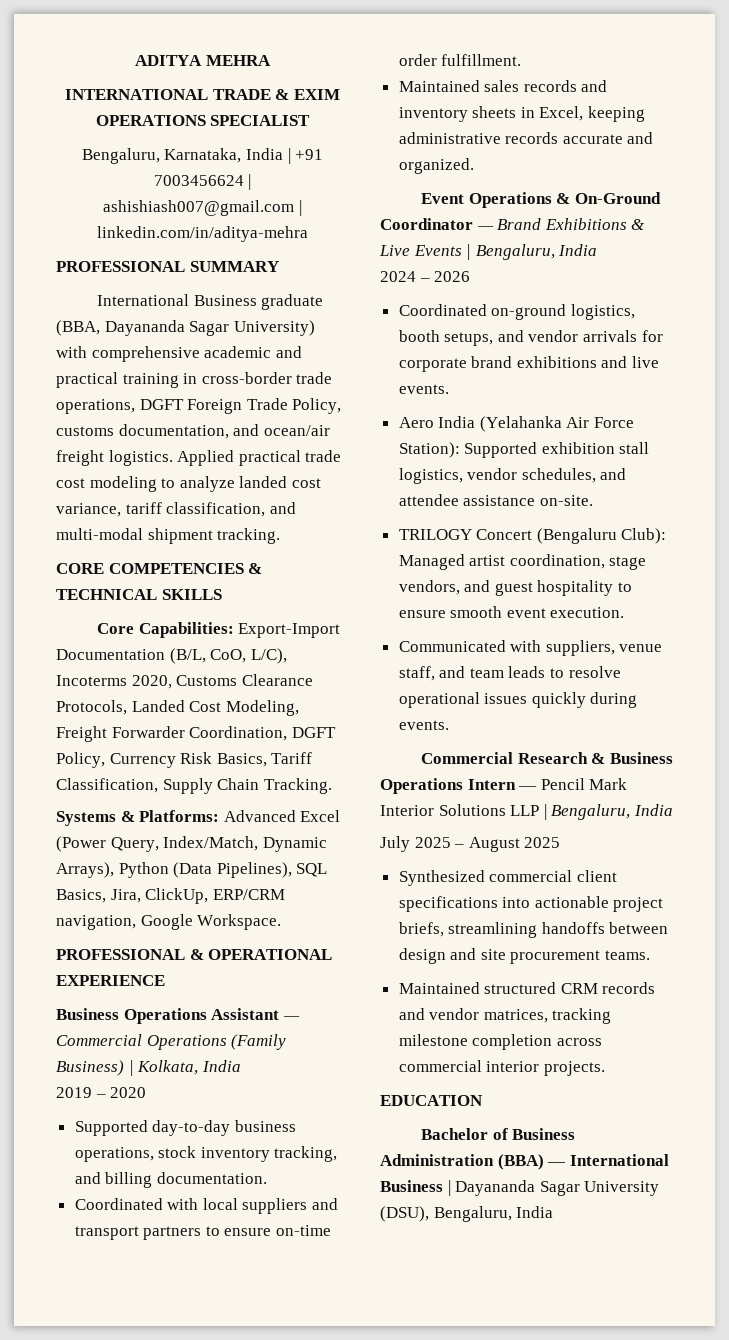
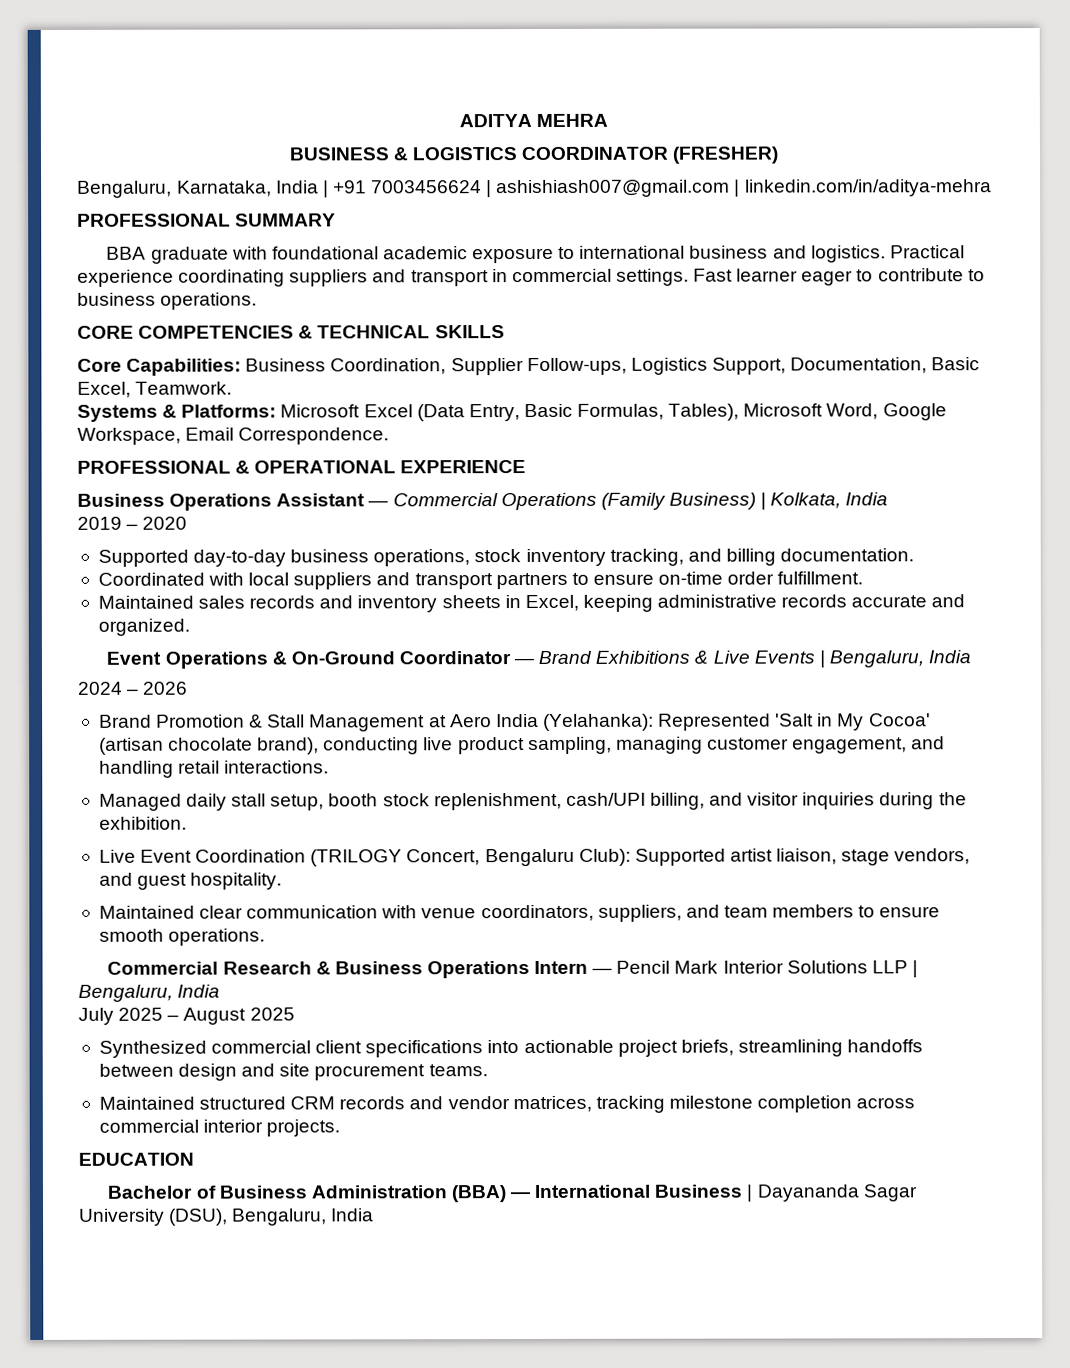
[65,89,340,100] [95,115,311,126] INTERNATIONAL TRADE & EXIM OPERATIONS SPECIALIST -> [288,146,780,164] BUSINESS & LOGISTICS COORDINATOR (FRESHER)
[97,294,324,310] [56,320,315,336] [56,346,302,362] [56,372,333,388] [56,398,342,414] [56,424,330,439] [56,450,342,466] [56,476,321,492] [56,502,296,517] [56,528,281,544] International Business graduate (BBA, Dayananda Sagar University) with comprehensive academic and practical training in cross-border trade operations, DGFT Foreign Trade Policy, customs documentation, and ocean/air freight logistics. Applied practical trade cost modeling to analyze landed cost variance, tariff classification, and multi-modal shipment tracking. -> [106,245,965,264] [77,268,985,287] [77,292,258,310] BBA graduate with foundational academic exposure to international business and logistics. Practical experience coordinating suppliers and transport in commercial settings. Fast learner eager to contribute to business operations.
[238,623,341,638] [56,648,287,664] [56,674,313,689] [56,700,299,716] [56,726,336,742] [56,752,313,768] [56,778,332,794] [56,810,341,826] [56,836,327,852] [56,862,328,878] [56,888,285,904] [56,914,282,930] Export-Import Documentation (B/L, CoO, L/C), Incoterms 2020, Customs Clearance Protocols, Landed Cost Modeling, Freight Forwarder Coordination, DGFT Policy, Currency Risk Basics, Tariff Classification, Supply Chain Tracking. // Systems & Platforms: Advanced Excel (Power Query, Index/Match, Dynamic Arrays), Python (Data Pipelines), SQL Basics, Jira, ClickUp, ERP/CRM navigation, Google Workspace. -> [245,357,981,376] [77,381,233,398] [77,403,947,422] [77,427,390,445] Business Coordination, Supplier Follow-ups, Logistics Support, Documentation, Basic Excel, Teamwork. // Systems & Platforms: Microsoft Excel (Data Entry, Basic Formulas, Tables), Microsoft Word, Google Workspace, Email Correspondence.
[398,304,635,320] [398,330,663,346] [398,356,660,372] [398,384,449,394] [398,416,635,432] [398,442,650,458] [398,468,627,484] [398,494,593,506] [398,528,667,544] [398,554,647,570] [398,580,633,596] [398,606,625,618] [398,640,663,656] [398,666,621,681] [398,692,638,708] [398,720,449,730] Coordinated on-ground logistics, booth setups, and vendor arrivals for corporate brand exhibitions and live events. // Aero India (Yelahanka Air Force Station): Supported exhibition stall logistics, vendor schedules, and attendee assistance on-site. // TRILOGY Concert (Bengaluru Club): Managed artist coordination, stage vendors, and guest hospitality to ensure smooth event execution. // Communicated with suppliers, venue staff, and team leads to resolve operational issues quickly during events. -> [98,713,931,732] [98,736,946,755] [98,760,330,778] [98,792,967,811] [98,816,187,830] [98,848,971,867] [98,872,283,890] [98,904,941,922] [98,928,266,946] Brand Promotion & Stall Management at Aero India (Yelahanka): Represented 'Salt in My Cocoa' (artisan chocolate brand), conducting live product sampling, managing customer engagement, and handling retail interactions. // Managed daily stall setup, booth stock replenishment, cash/UPI billing, and visitor inquiries during the exhibition. // Live Event Coordination (TRILOGY Concert, Bengaluru Club): Supported artist liaison, stage vendors, and guest hospitality. // Maintained clear communication with venue coordinators, suppliers, and team members to ensure smooth operations.

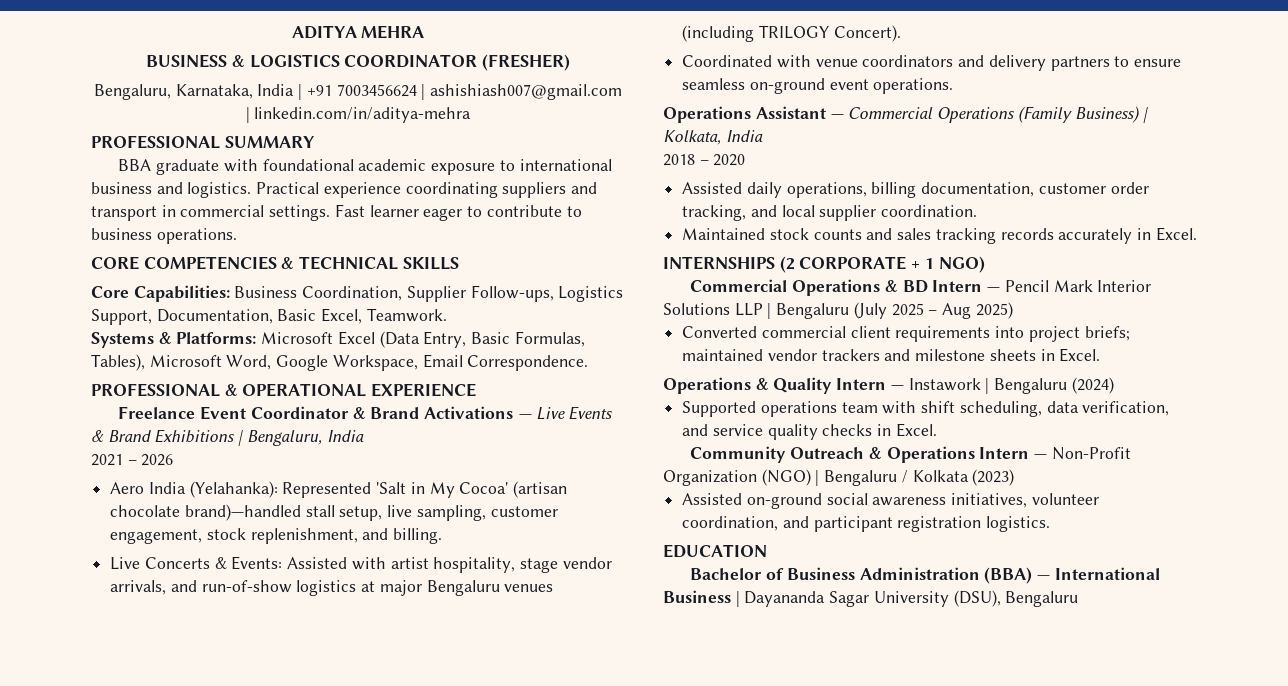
[77,493,165,507] Business -> [118,406,613,420] [91,429,364,446] [91,454,174,466] [110,481,568,498] [110,504,558,521] [110,528,443,544] [110,556,612,573] [110,580,554,596] [682,25,901,42] [682,55,1182,71] [682,78,954,94] Freelance Event Coordinator & Brand Activations — Live Events & Brand Exhibitions | Bengaluru, India // 2021 – 2026 // Aero India (Yelahanka): Represented 'Salt in My Cocoa' (artisan chocolate brand)—handled stall setup, live sampling, customer engagement, stock replenishment, and billing. // Live Concerts & Events: Assisted with artist hospitality, stage vendor arrivals, and run-of-show logistics at major Bengaluru venues (including TRILOGY Concert). // Coordinated with venue coordinators and delivery partners to ensure seamless on-ground event operations. //
[77,516,122,530] 2019 -> [663,154,695,166] 2018
[97,548,915,567] [97,571,864,590] [97,594,966,613] [97,618,190,636] [106,650,972,669] [77,681,189,695] [98,713,931,732] [98,736,946,755] [98,760,330,778] [98,792,967,811] [98,816,187,830] [98,848,971,867] [98,872,283,890] [98,904,941,922] [98,928,266,946] [107,961,530,979] Supported day-to-day business operations, stock inventory tracking, and billing documentation. // Coordinated with local suppliers and transport partners to ensure on-time order fulfillment. // Maintained sales records and inventory sheets in Excel, keeping administrative records accurate and organized. // Event Operations & On-Ground Coordinator — Brand Exhibitions & Live Events | Bengaluru, India // 2024 – 2026 // Brand Promotion & Stall Management at Aero India (Yelahanka): Represented 'Salt in My Cocoa' (artisan chocolate brand), conducting live product sampling, managing customer engagement, and handling retail interactions. // Managed daily stall setup, booth stock replenishment, cash/UPI billing, and visitor inquiries during the exhibition. // Live Event Coordination (TRILOGY Concert, Bengaluru Club): Supported artist liaison, stage vendors, and guest hospitality. // Maintained clear communication with venue coordinators, suppliers, and team members to ensure smooth operations. // Commercial Research & Business Operations -> [682,182,1149,198] [682,205,978,221] [682,227,1197,244] [663,256,985,273] [690,279,928,296] Assisted daily operations, billing documentation, customer order tracking, and local supplier coordination. // Maintained stock counts and sales tracking records accurately in Excel. // INTERNSHIPS (2 CORPORATE + 1 NGO) // Commercial Operations & BD
[78,984,221,1002] [78,1007,295,1025] [98,1039,924,1058] [98,1063,488,1081] [98,1095,916,1113] [98,1119,341,1137] Bengaluru, India // July 2025 – August 2025 // Synthesized commercial client specifications into actionable project briefs, streamlining handoffs between design and site procurement teams. // Maintained structured CRM records and vendor matrices, tracking milestone completion across commercial interior projects. -> [776,302,1013,319] [682,326,1130,342] [682,348,1101,362] [663,377,1114,394] [682,401,1170,417] [682,423,937,440] [690,446,1131,463] [663,469,1015,486] [682,493,1099,509] [682,516,1051,532] Bengaluru (July 2025 – Aug 2025) // Converted commercial client requirements into project briefs; maintained vendor trackers and milestone sheets in Excel. // Operations & Quality Intern — Instawork | Bengaluru (2024) // Supported operations team with shift scheduling, data verification, and service quality checks in Excel. // Community Outreach & Operations Intern — Non-Profit Organization (NGO) | Bengaluru / Kolkata (2023) // Assisted on-ground social awareness initiatives, volunteer coordination, and participant registration logistics.
[232,1208,375,1226] Bengaluru, India -> [1005,591,1079,607] Bengaluru

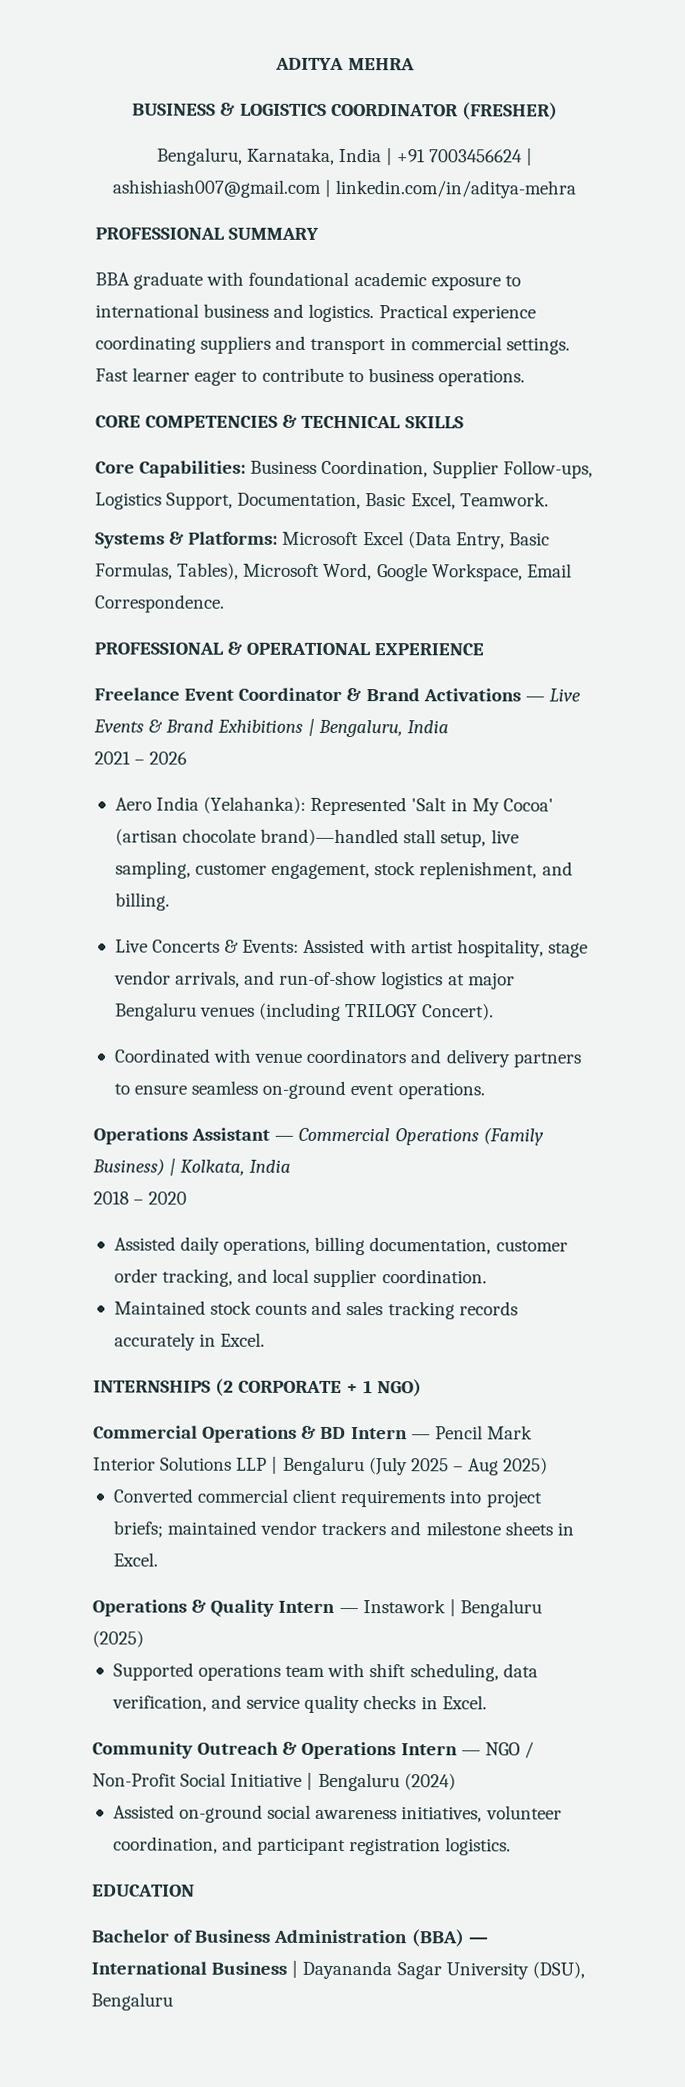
[1071,377,1114,394] (2024) -> [92,1630,144,1648] (2025)
[1051,447,1131,460] [663,469,1015,486] Non-Profit Organization (NGO) | Bengaluru / Kolkata (2023) -> [484,1741,534,1759] [92,1772,456,1792] NGO / Non-Profit Social Initiative | Bengaluru (2024)

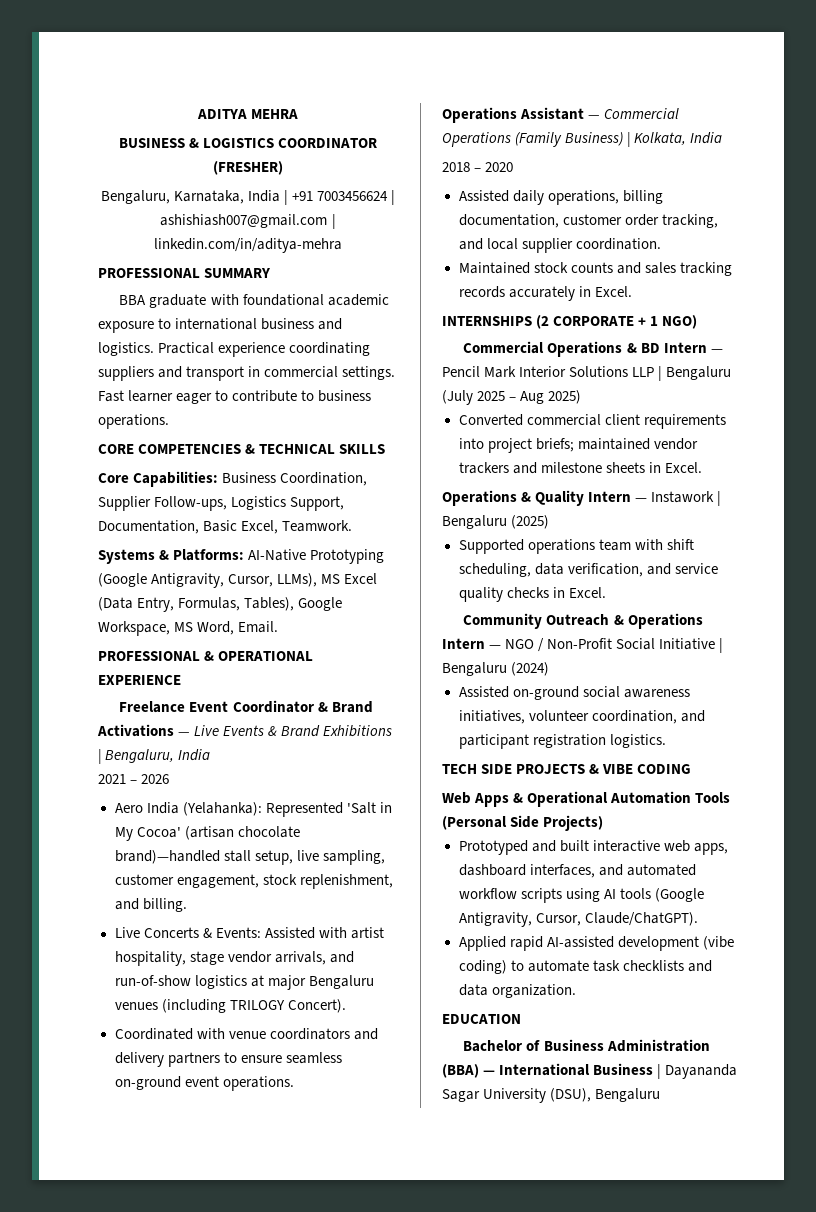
[282,531,360,546] Microsoft -> [248,549,385,564] [98,573,341,588] AI-Native Prototyping (Google Antigravity, Cursor, LLMs), MS
[508,532,550,546] Basic -> (175, 604) none
[243,562,572,582] [94,594,225,613] Microsoft Word, Google Workspace, Email Correspondence. -> [298,597,343,611] [98,621,279,636] Google Workspace, MS Word, Email.
(512, 1846) none -> [442,764,692,774] [442,791,731,807] [442,815,604,831] [458,840,728,855] [458,864,696,878] [458,888,704,903] [458,912,698,927] [458,936,734,951] [458,960,712,974] [458,984,576,998] // TECH SIDE PROJECTS & VIBE CODING // Web Apps & Operational Automation Tools (Personal Side Projects) // Prototyped and built interactive web apps, dashboard interfaces, and automated workflow scripts using AI tools (Google Antigravity, Cursor, Claude/ChatGPT). // Applied rapid AI-assisted development (vibe coding) to automate task checklists and data organization.

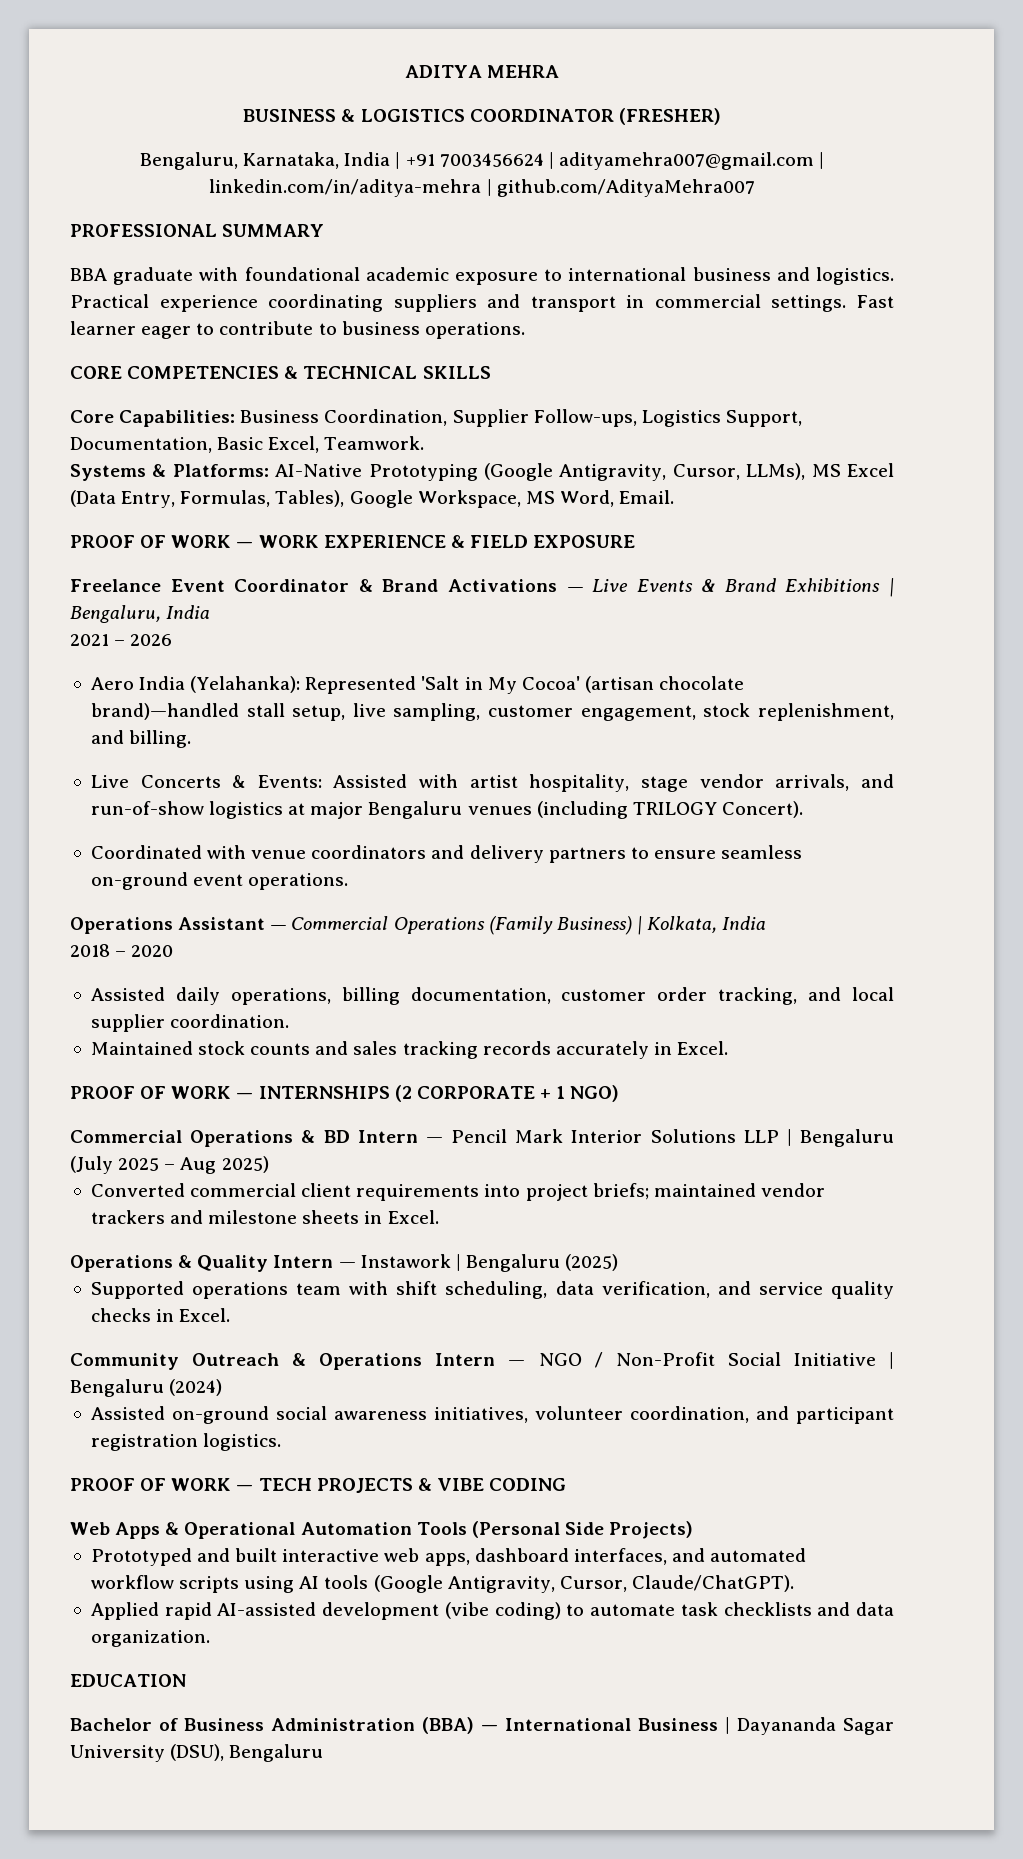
[160,214,328,228] ashishiash007@gmail.com -> [558,152,814,170] adityamehra007@gmail.com
(342, 245) none -> [486,179,755,197] | github.com/AdityaMehra007
[98,651,314,661] [98,675,181,685] PROFESSIONAL & OPERATIONAL EXPERIENCE -> [70,535,636,548] PROOF OF WORK — WORK EXPERIENCE & FIELD EXPOSURE
(632, 291) none -> [70,1086,254,1099] PROOF OF WORK —
[442,764,513,774] TECH SIDE -> [70,1478,312,1491] PROOF OF WORK — TECH

